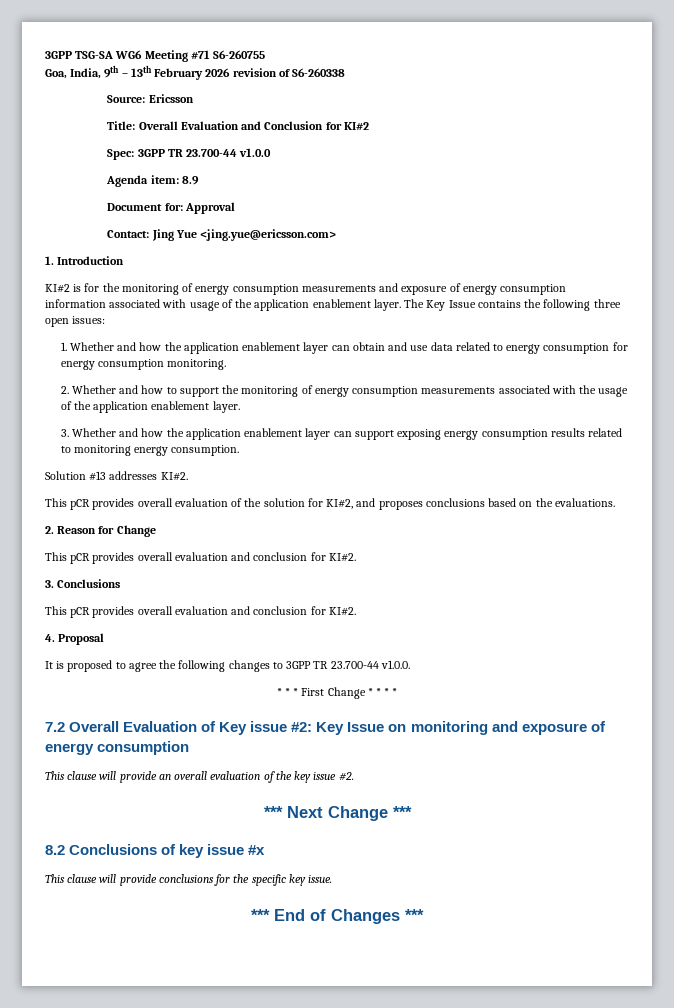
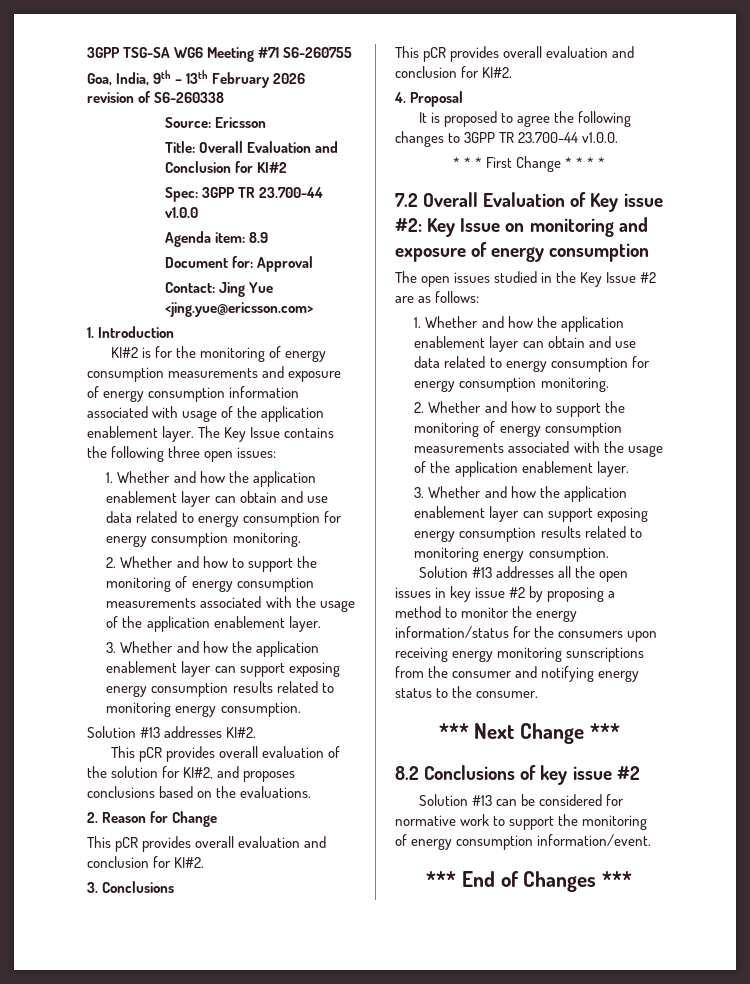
[45,771,354,783] This clause will provide an overall evaluation of the key issue #2. -> [395,271,657,287] [395,291,480,303] [414,316,624,332] [414,336,636,352] [414,356,650,372] [414,377,609,392] [414,401,625,417] [414,421,622,437] [414,441,663,457] [414,461,629,477] [414,486,627,502] [414,506,648,522] [414,526,642,542] [414,547,609,562] [418,566,628,582] [395,586,616,602] [395,606,578,622] [395,626,658,642] [395,647,645,662] [395,666,640,682] [395,686,539,698] The open issues studied in the Key Issue #2 are as follows: // 1. Whether and how the application enablement layer can obtain and use data related to energy consumption for energy consumption monitoring. // 2. Whether and how to support the monitoring of energy consumption measurements associated with the usage of the application enablement layer. // 3. Whether and how the application enablement layer can support exposing energy consumption results related to monitoring energy consumption. // Solution #13 addresses all the open issues in key issue #2 by proposing a method to monitor the energy information/status for the consumers upon receiving energy monitoring sunscriptions from the consumer and notifying energy status to the consumer.
[248,845,266,855] [45,874,333,886] #x // This clause will provide conclusions for the specific key issue. -> [616,766,640,780] [418,794,624,806] [395,814,648,830] [395,834,652,850] #2 // Solution #13 can be considered for normative work to support the monitoring of energy consumption information/event.

